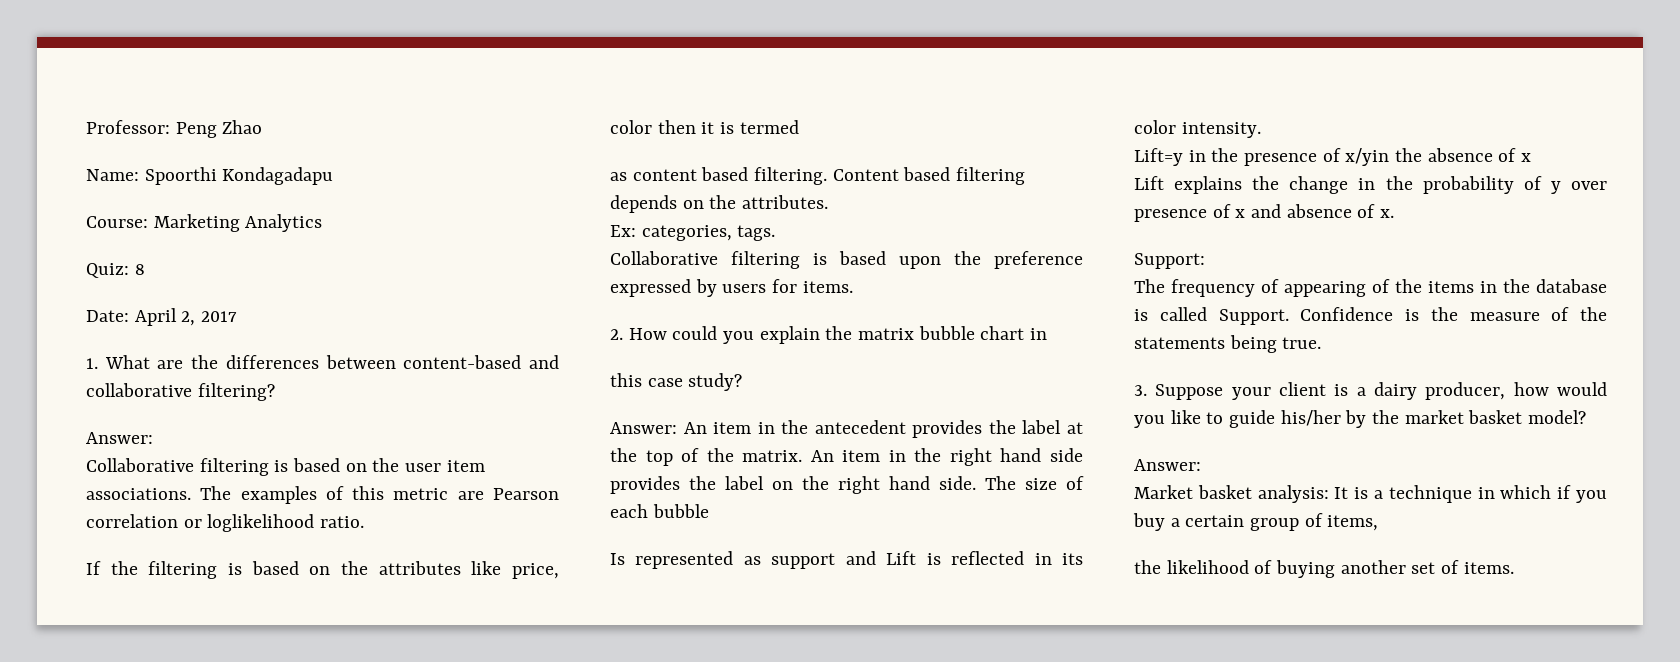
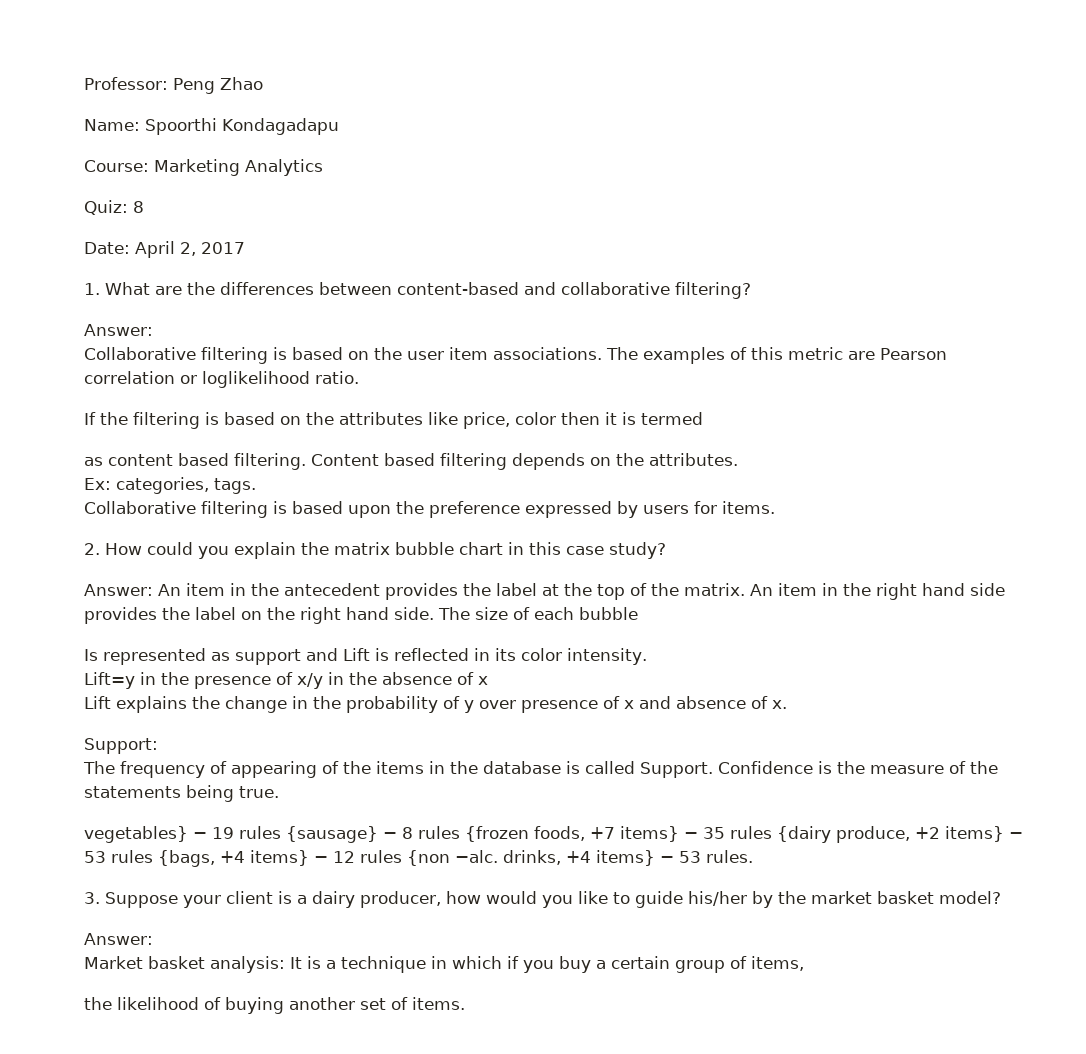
(1048, 334) // -> (524, 548) none
[1345,148,1390,166] x/yin -> [297,672,344,689] x/y in
(1322, 343) none -> [84,826,1023,843] [84,850,753,867] // vegetables} − 19 rules {sausage} − 8 rules {frozen foods, +7 items} − 35 rules {dairy produce, +2 items} − 53 rules {bags, +4 items} − 12 rules {non −alc. drinks, +4 items} − 53 rules.

